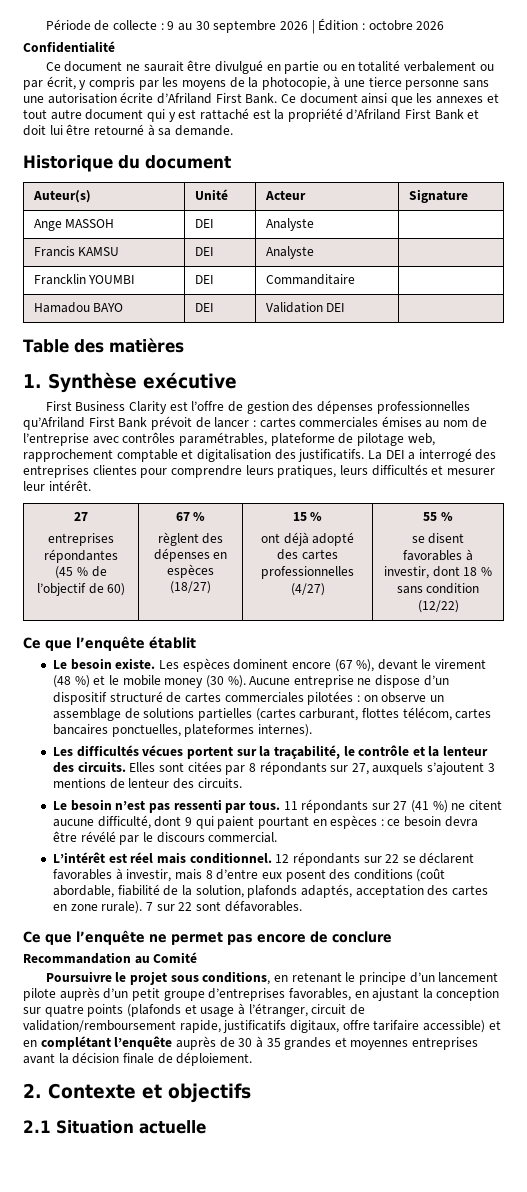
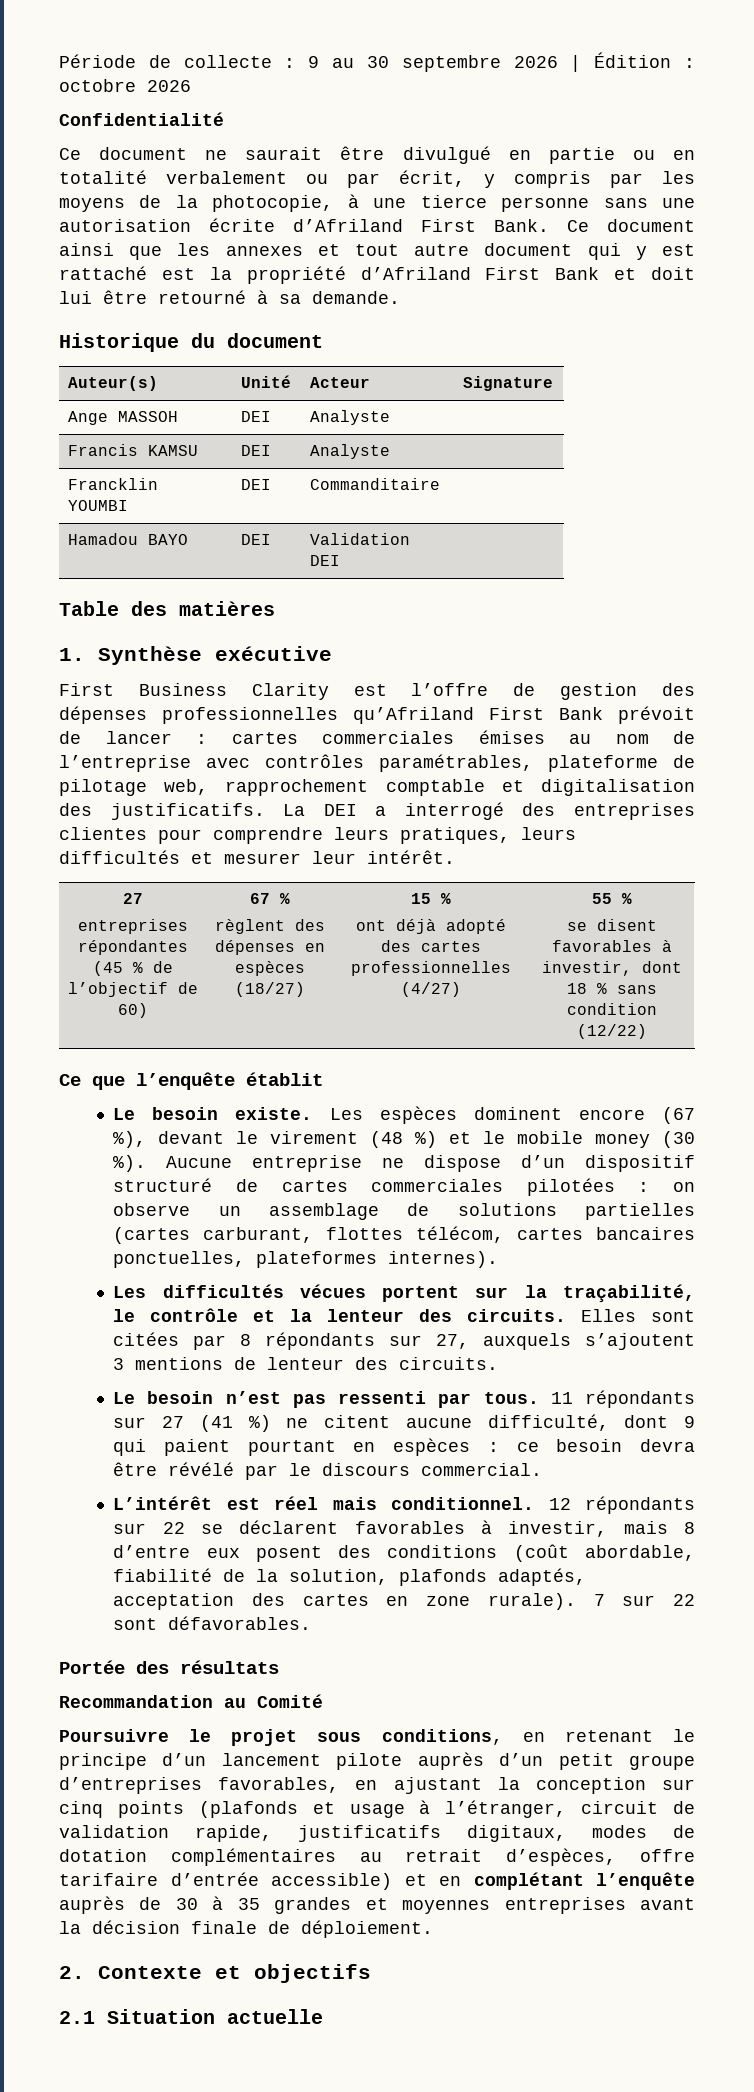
[23,930,392,945] Ce que l’enquête ne permet pas encore de conclure -> [59,1660,279,1674] Portée des résultats
[44,1004,84,1017] quatre -> [59,1801,103,1818] cinq
[23,1020,176,1032] validation/remboursement -> [59,1825,169,1838] validation
(339, 1026) none -> [592,1825,695,1838] [59,1848,617,1866] modes de dotation complémentaires au retrait d’espèces,
(420, 1025) none -> [170,1872,259,1886] d’entrée

